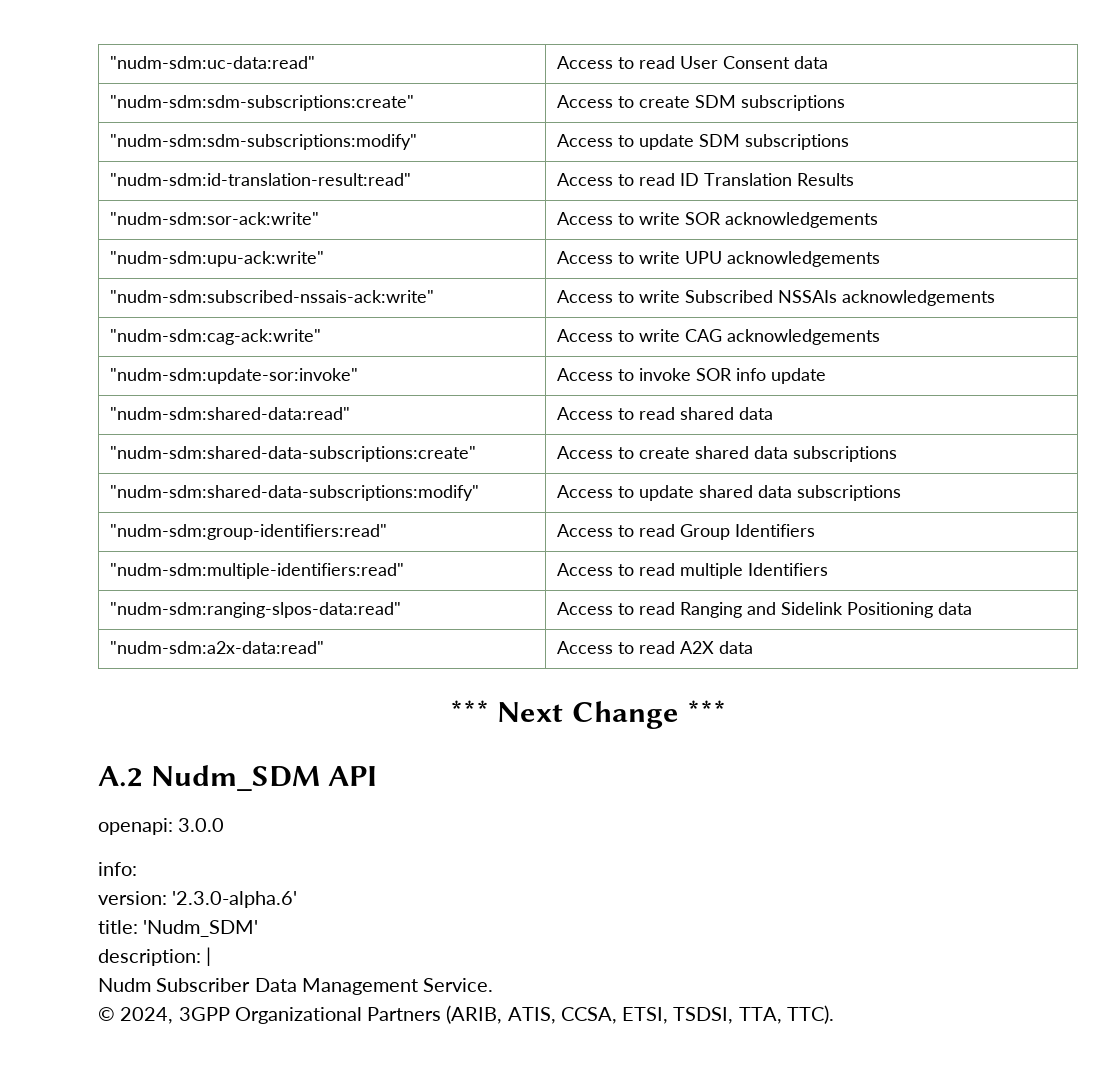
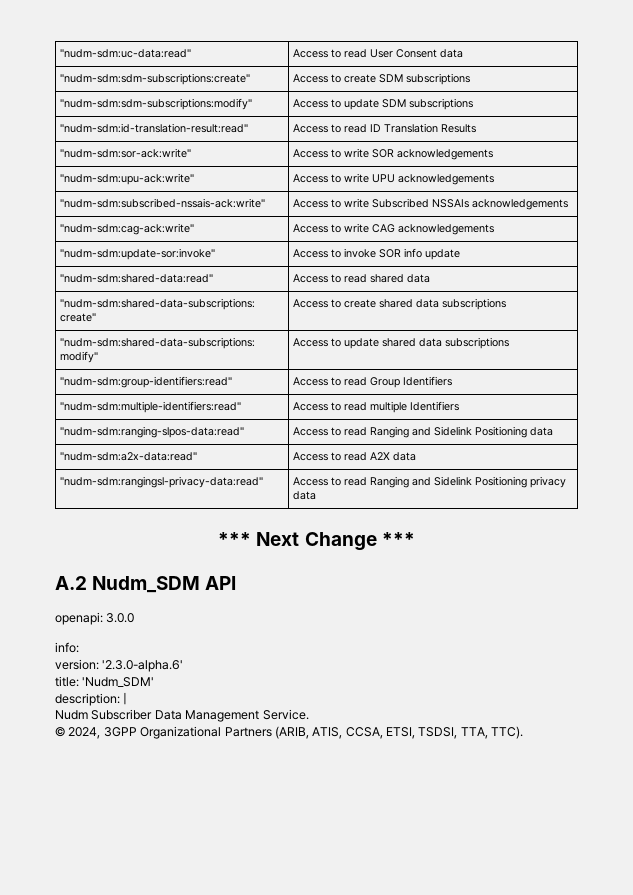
(754, 647) none -> [60,476,264,488] [293,476,567,488] [293,491,317,500] // "nudm-sdm:rangingsl-privacy-data:read" | Access to read Ranging and Sidelink Positioning privacy data

